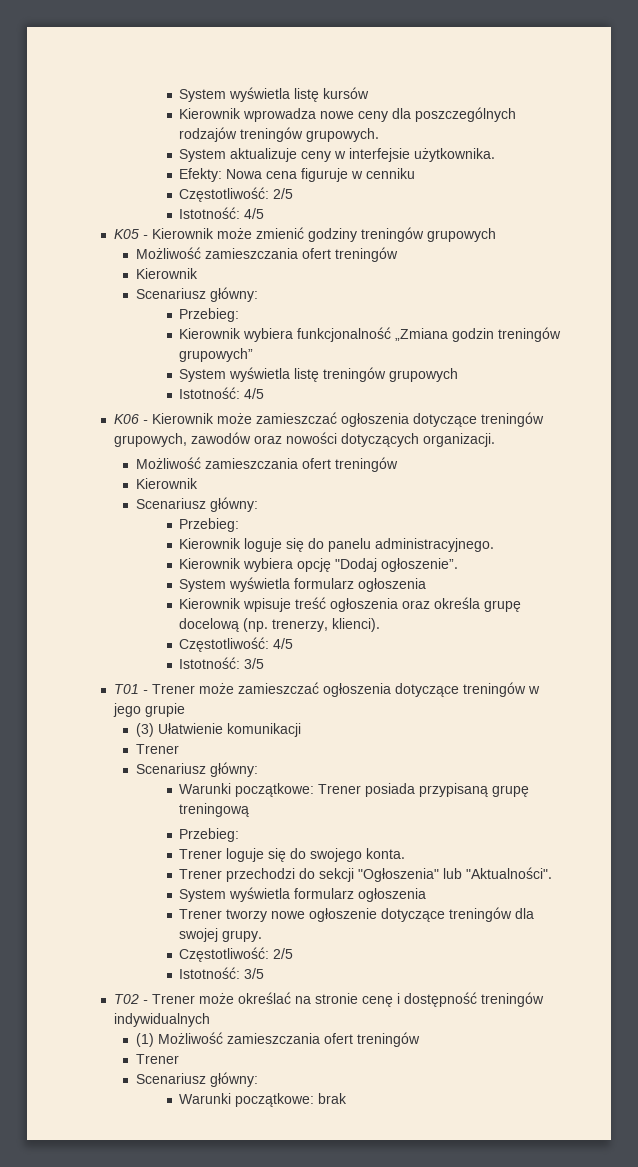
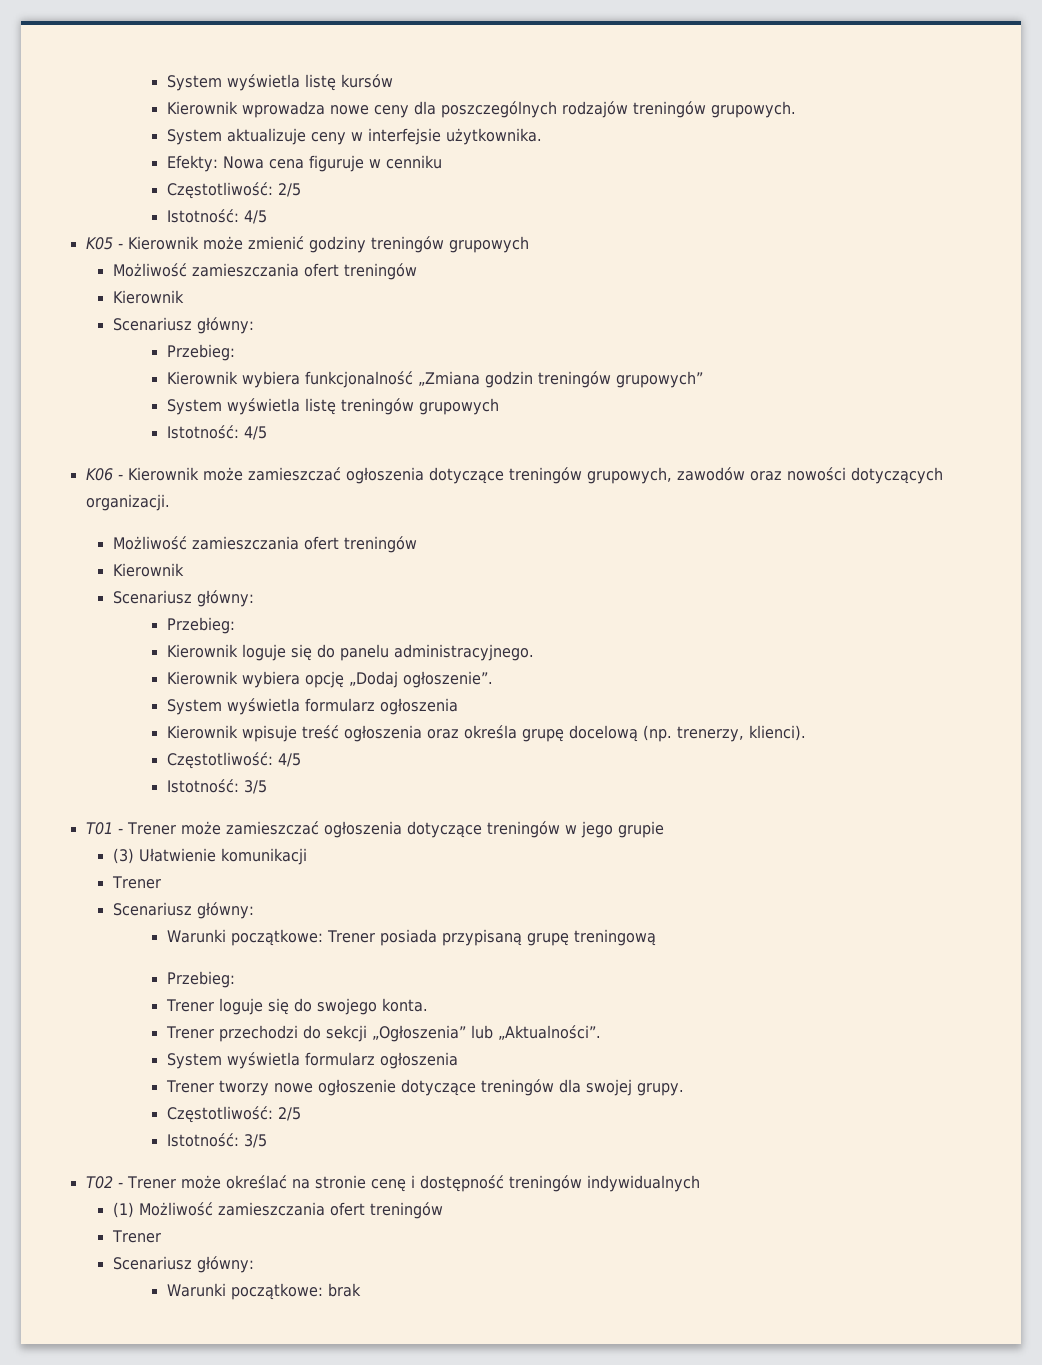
[335,558,378,572] "Dodaj -> [348,671,398,688] „Dodaj
[358,867,553,882] "Ogłoszenia" lub "Aktualności". -> [372,1025,602,1042] „Ogłoszenia” lub „Aktualności”.

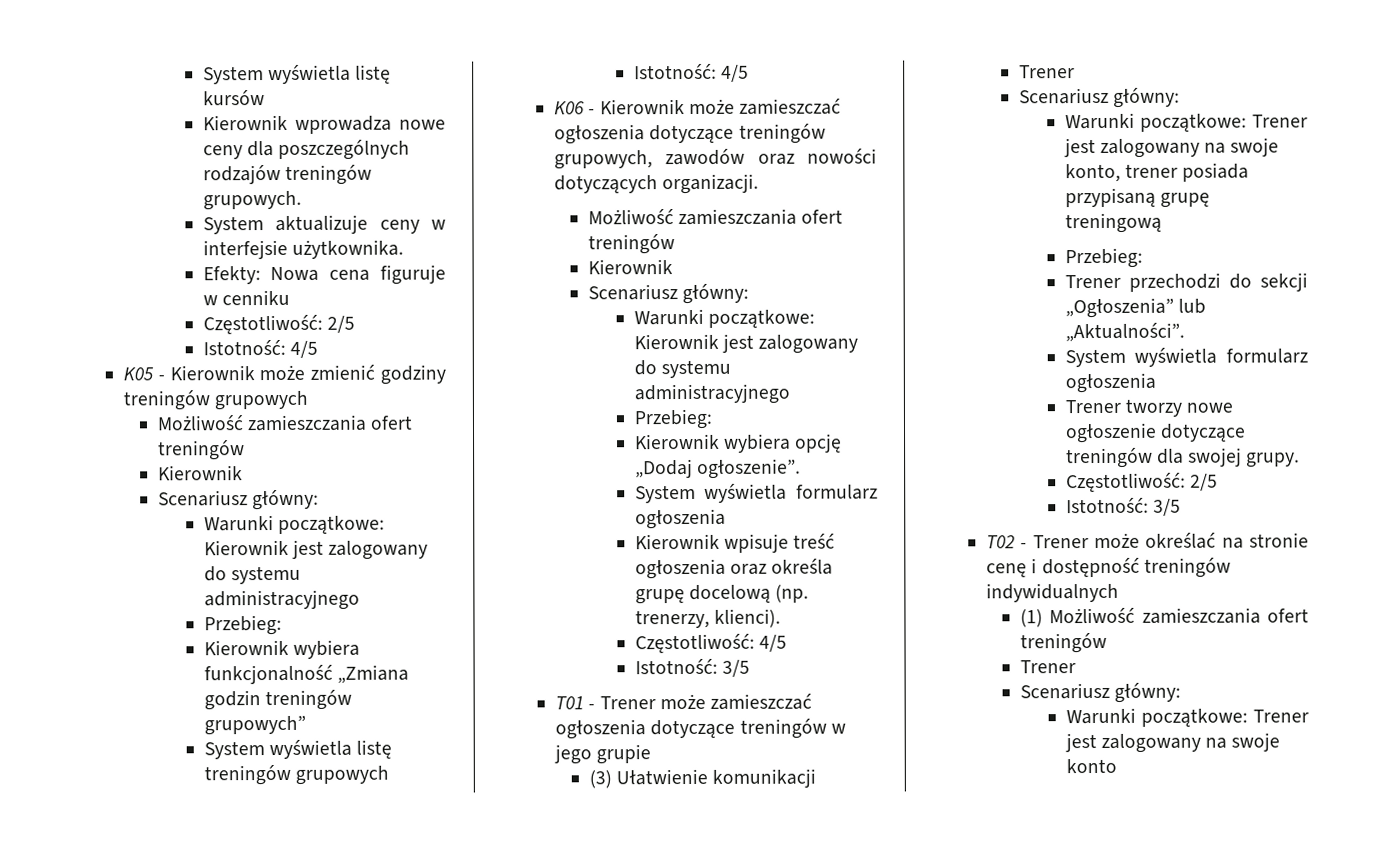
(254, 325) none -> [203,515,385,535] [203,539,429,560] [203,565,301,585] [203,589,360,611] // Warunki początkowe: Kierownik jest zalogowany do systemu administracyjnego
[166,617,235,634] [166,644,534,661] Przebieg: // Kierownik loguje się do panelu administracyjnego. -> [633,308,815,328] [633,333,859,354] [633,359,731,379] [633,383,790,405] [633,408,712,430] Warunki początkowe: Kierownik jest zalogowany do systemu administracyjnego // Przebieg:
(376, 936) none -> [1063,137,1280,158] [1064,163,1178,183] jest zalogowany na swoje konto, trener
[165,998,429,1015] // Trener loguje się do swojego konta. -> (1143, 258) none
[327,1283,361,1297] brak -> [1253,709,1309,723] [1064,732,1281,753] [1065,758,1117,774] Trener jest zalogowany na swoje konto

